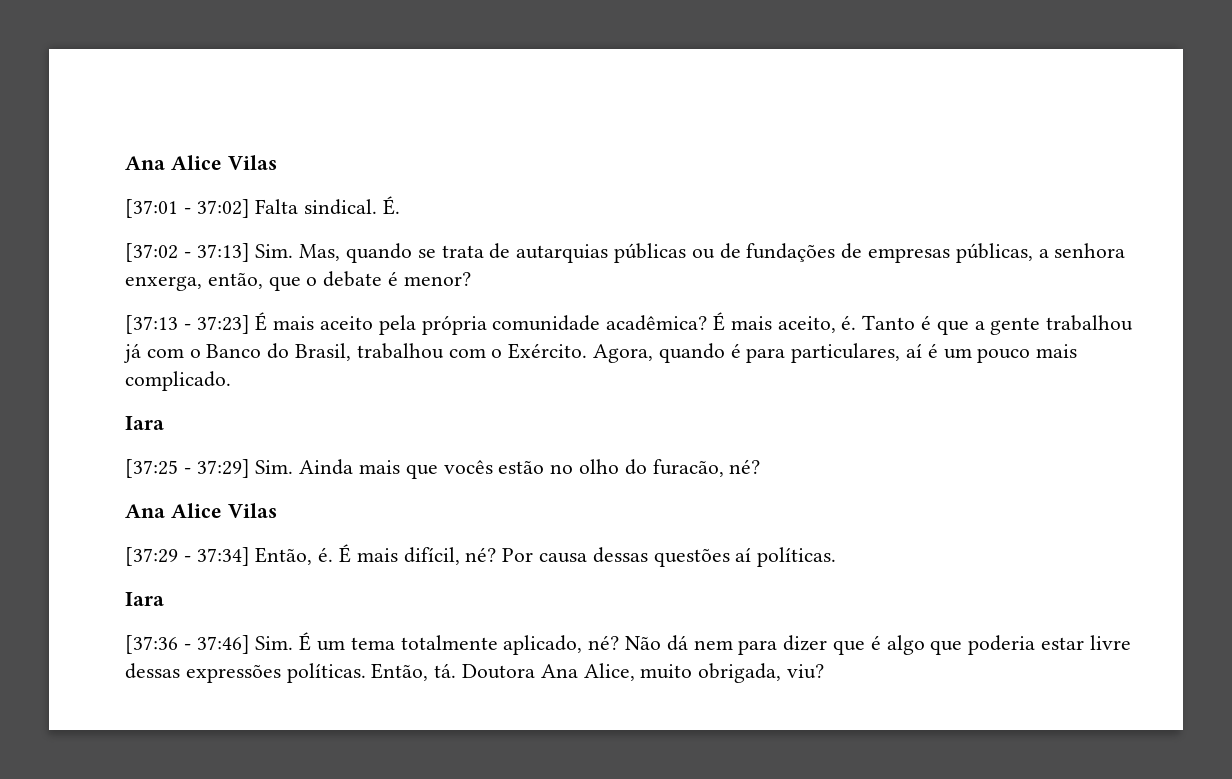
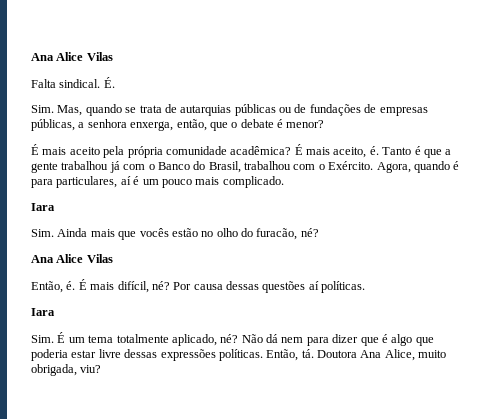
[125,155,277,170] [125,199,250,218] Ana Alice Vilas // [37:01 - 37:02] -> [31,52,113,61] Ana Alice Vilas //
[125,243,250,262] [37:02 - 37:13] -> (115, 82) none
[125,315,250,334] [37:13 - 37:23] -> (325, 124) none
[125,459,250,478] [37:25 - 37:29] -> (55, 207) none
[125,547,250,566] [37:29 - 37:34] -> (113, 258) none
[125,635,250,654] [37:36 - 37:46] -> (55, 312) none

